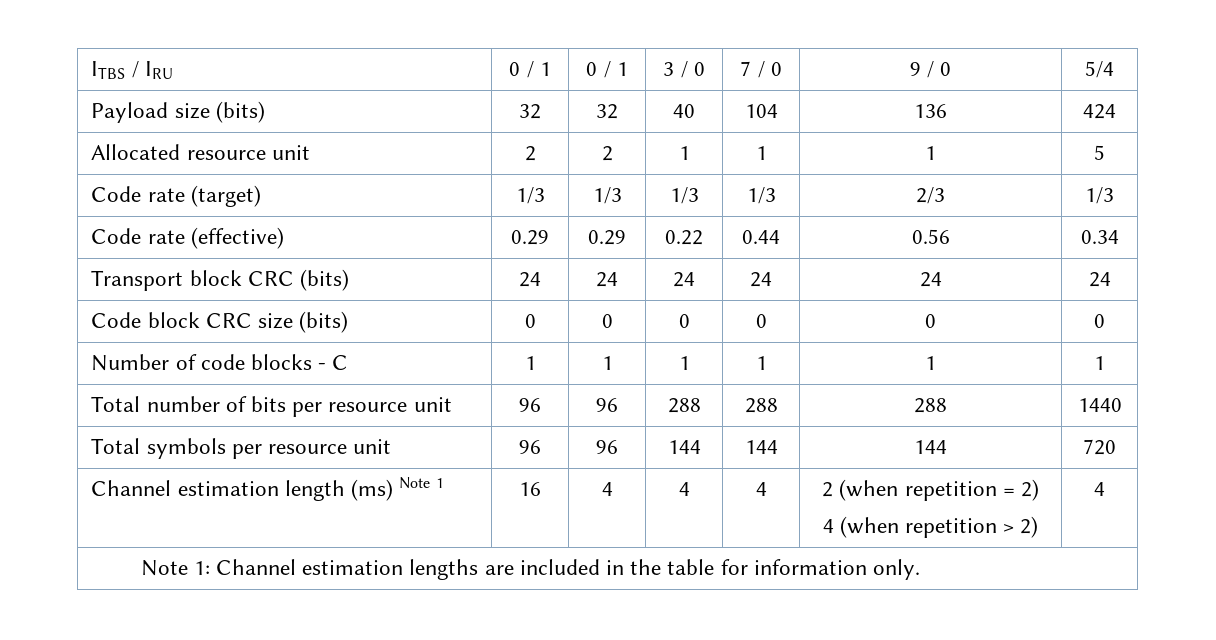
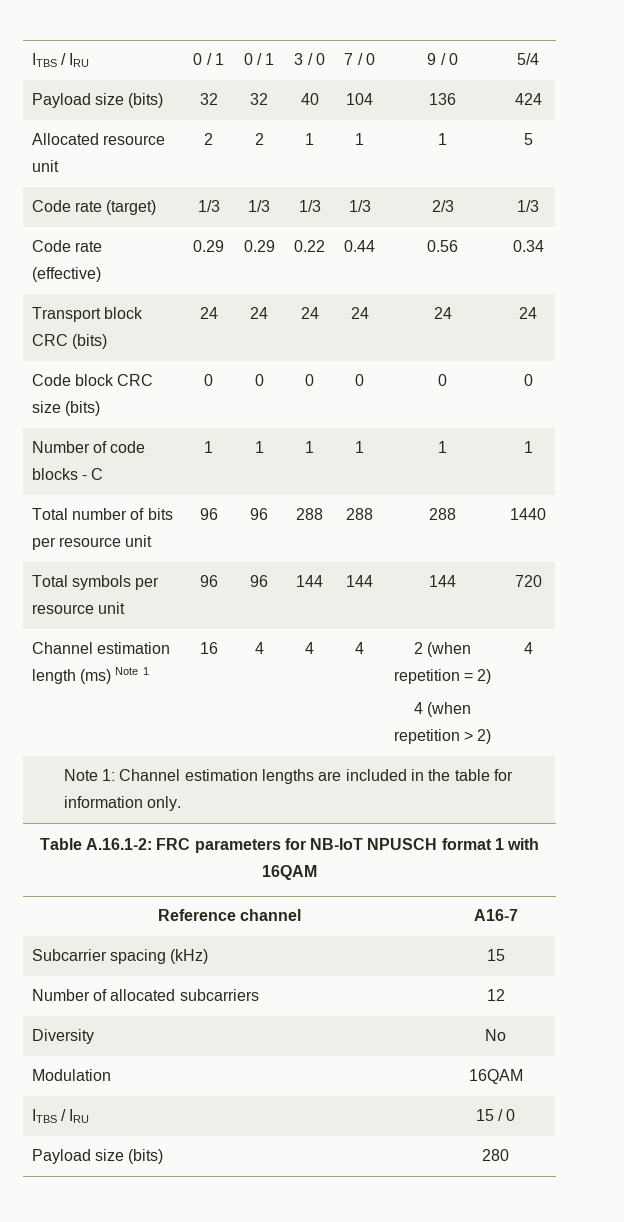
(921, 569) none -> [39,838,540,853] [262,865,317,880] [157,909,302,921] [473,909,518,921] [31,949,209,964] [486,949,505,961] [31,989,259,1001] [486,989,505,1001] [31,1029,94,1044] [485,1029,506,1041] [31,1069,111,1081] [468,1069,523,1084] [31,1109,90,1123] [475,1109,516,1121] [31,1149,164,1164] [482,1149,509,1161] // Table A.16.1-2: FRC parameters for NB-IoT NPUSCH format 1 with 16QAM // Reference channel | A16-7 // Subcarrier spacing (kHz) | 15 // Number of allocated subcarriers | 12 // Diversity | No // Modulation | 16QAM // ITBS / IRU | 15 / 0 // Payload size (bits) | 280

